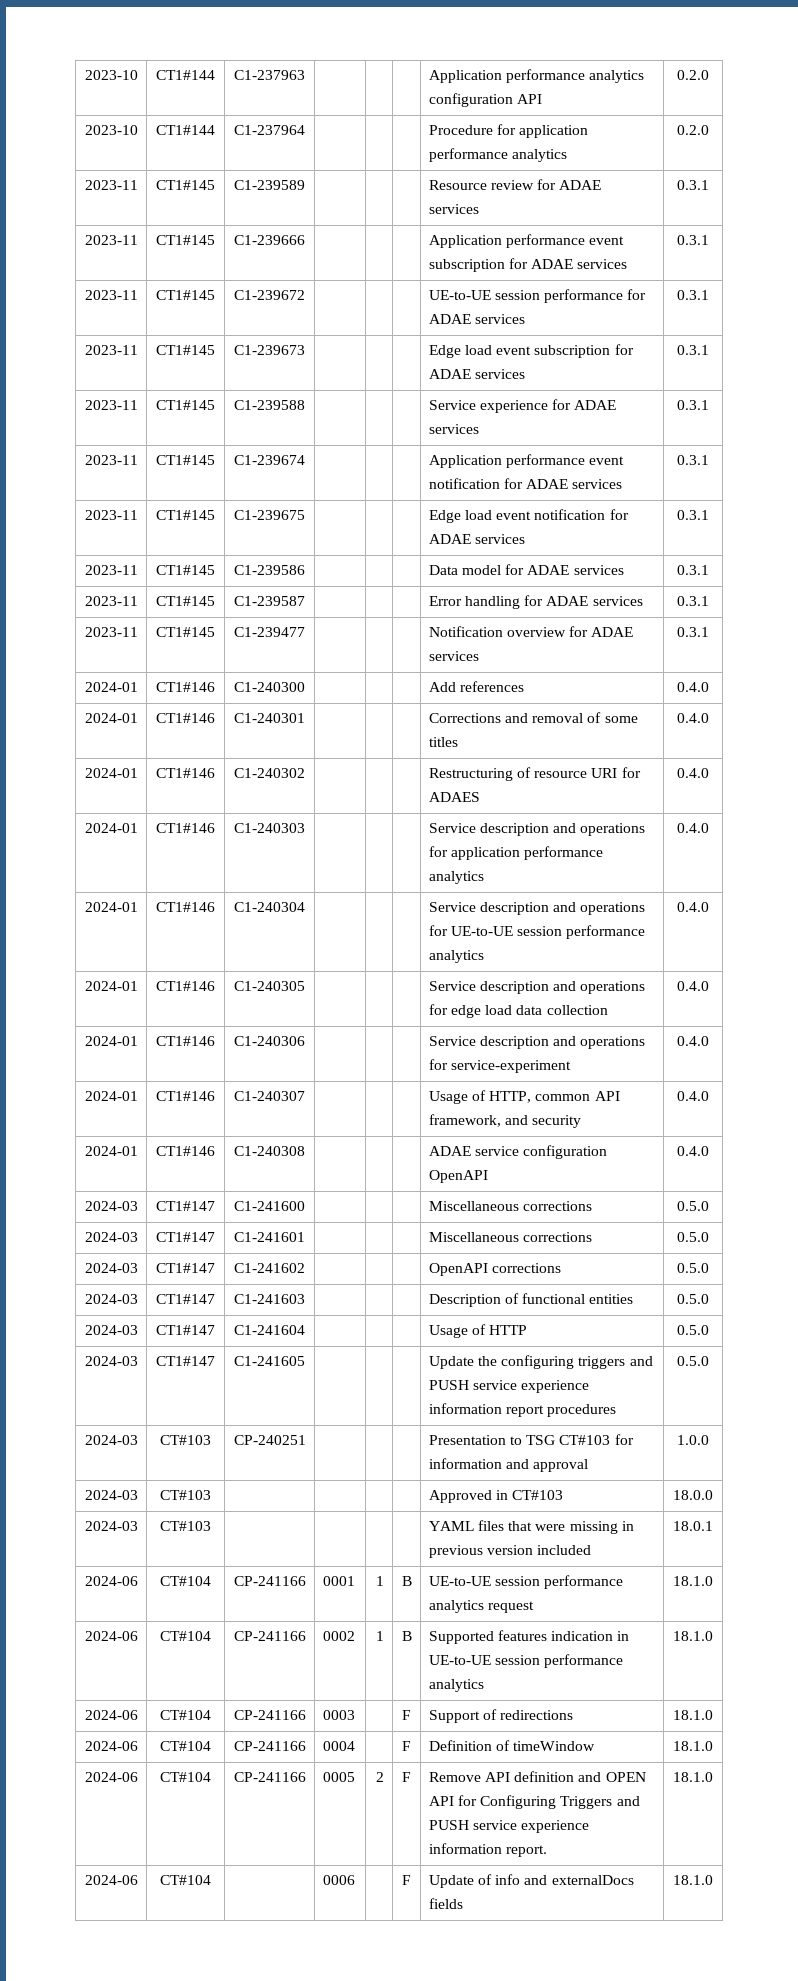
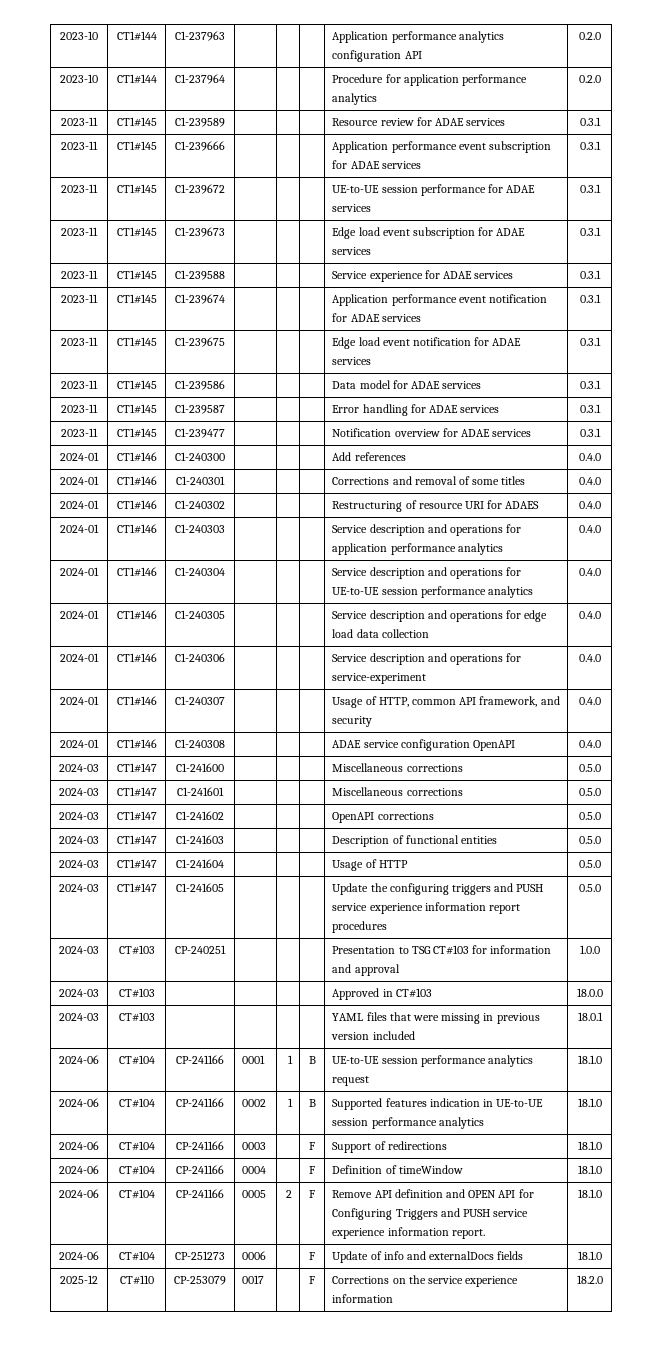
(211, 1880) none -> [175,1251,225,1260] CP-251273
(713, 1880) none -> [60,1275,98,1284] [119,1275,154,1285] [174,1276,226,1285] [242,1275,265,1284] [309,1276,315,1284] [332,1275,519,1287] [332,1294,394,1303] [576,1275,603,1284] // 2025-12 | CT#110 | CP-253079 | 0017 | | F | Corrections on the service experience information | 18.2.0

